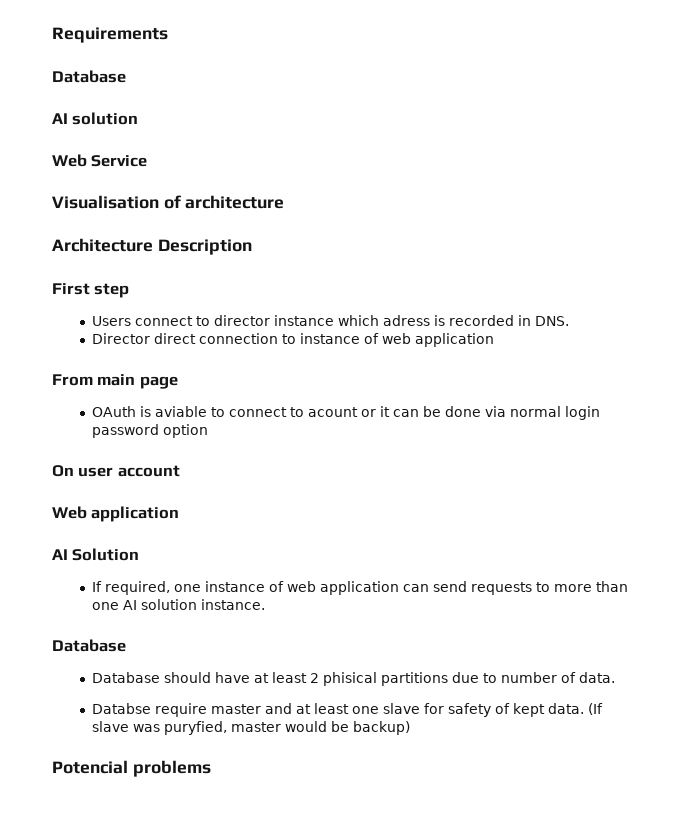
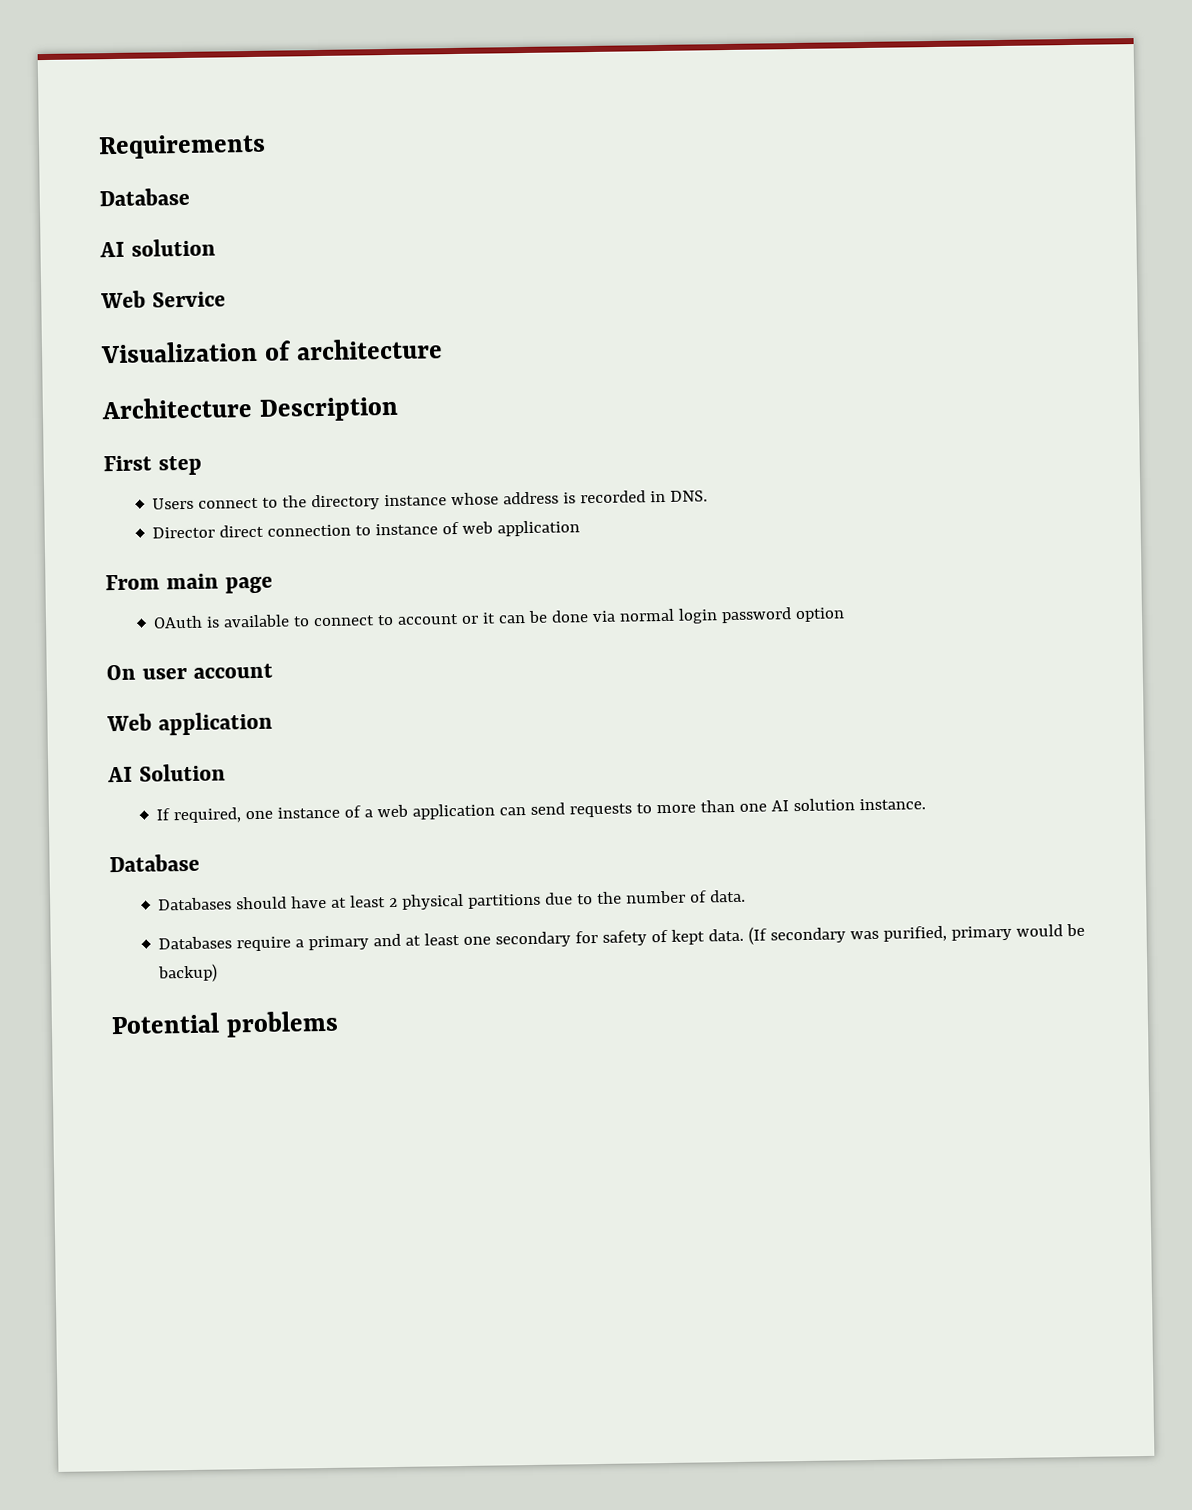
[52,195,159,209] Visualisation -> [100,340,258,364] Visualization
[213,315,430,326] director instance which adress -> [282,491,560,511] the directory instance whose address
[154,406,207,417] aviable -> [223,614,291,628] available
[307,407,358,417] acount -> [397,613,460,625] account
(284, 586) none -> [364,809,374,818] a
[91,672,160,683] Database -> [158,897,233,911] Databases
[322,672,377,686] phisical -> [402,893,465,910] physical
(497, 678) none -> [597,891,623,904] the
[91,703,261,717] Databse require master -> [158,935,370,952] Databases require a primary
[382,703,420,714] slave -> [495,931,572,948] secondary
[91,721,281,735] slave was puryfied, master -> [770,925,1013,944] secondary was purified, primary
[52,760,128,774] Potencial -> [111,1012,220,1035] Potential

